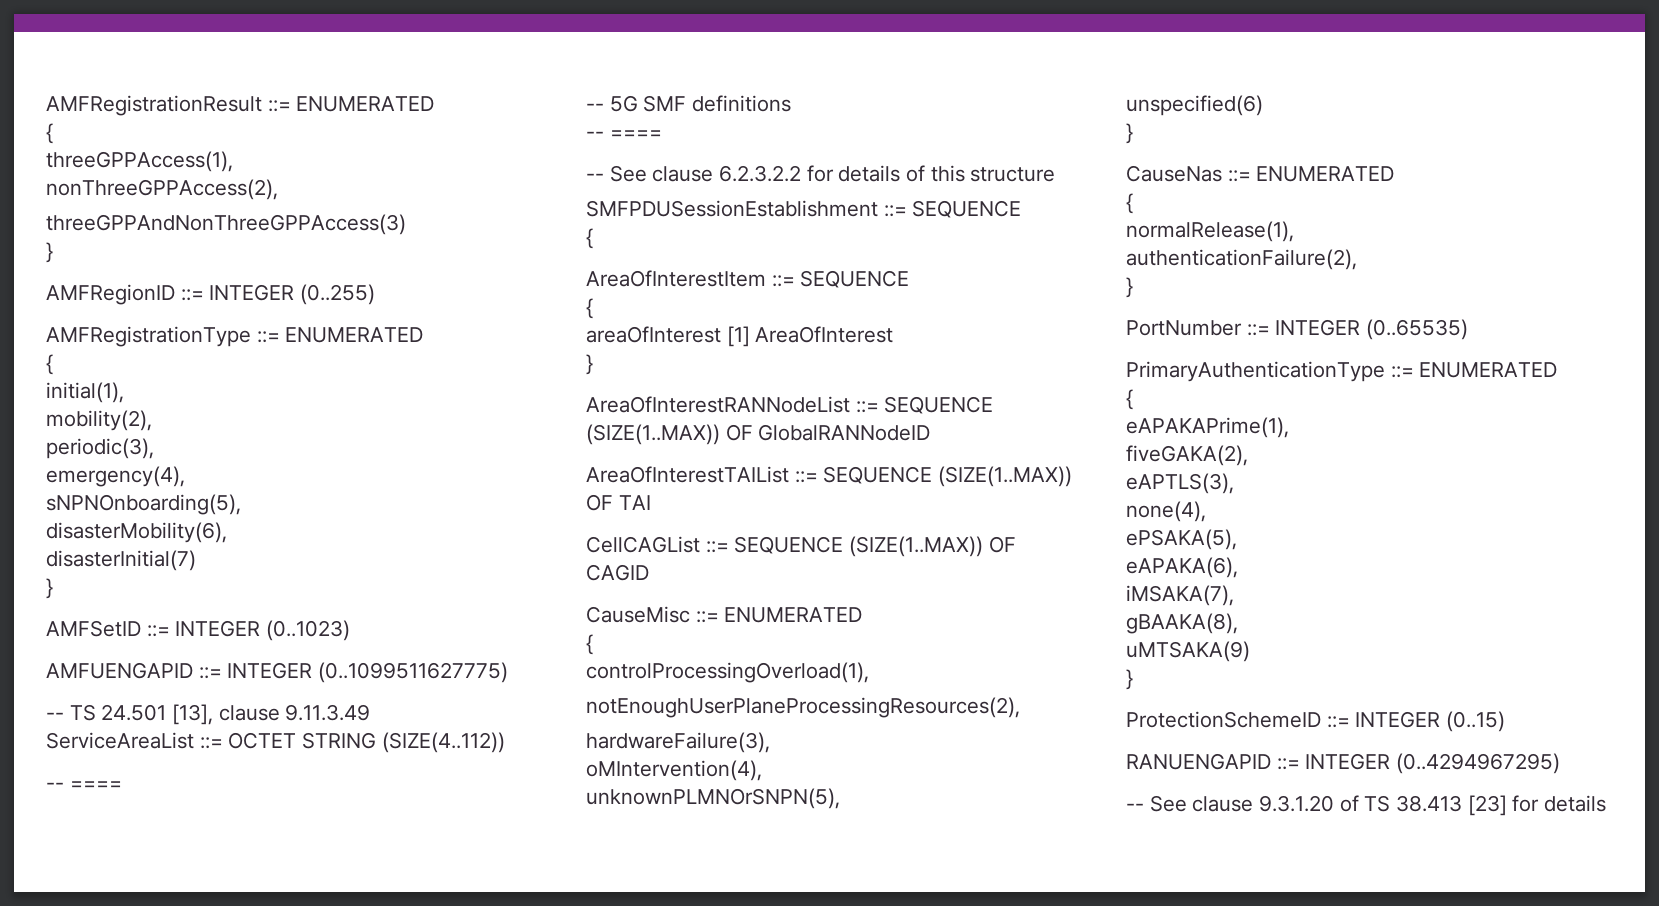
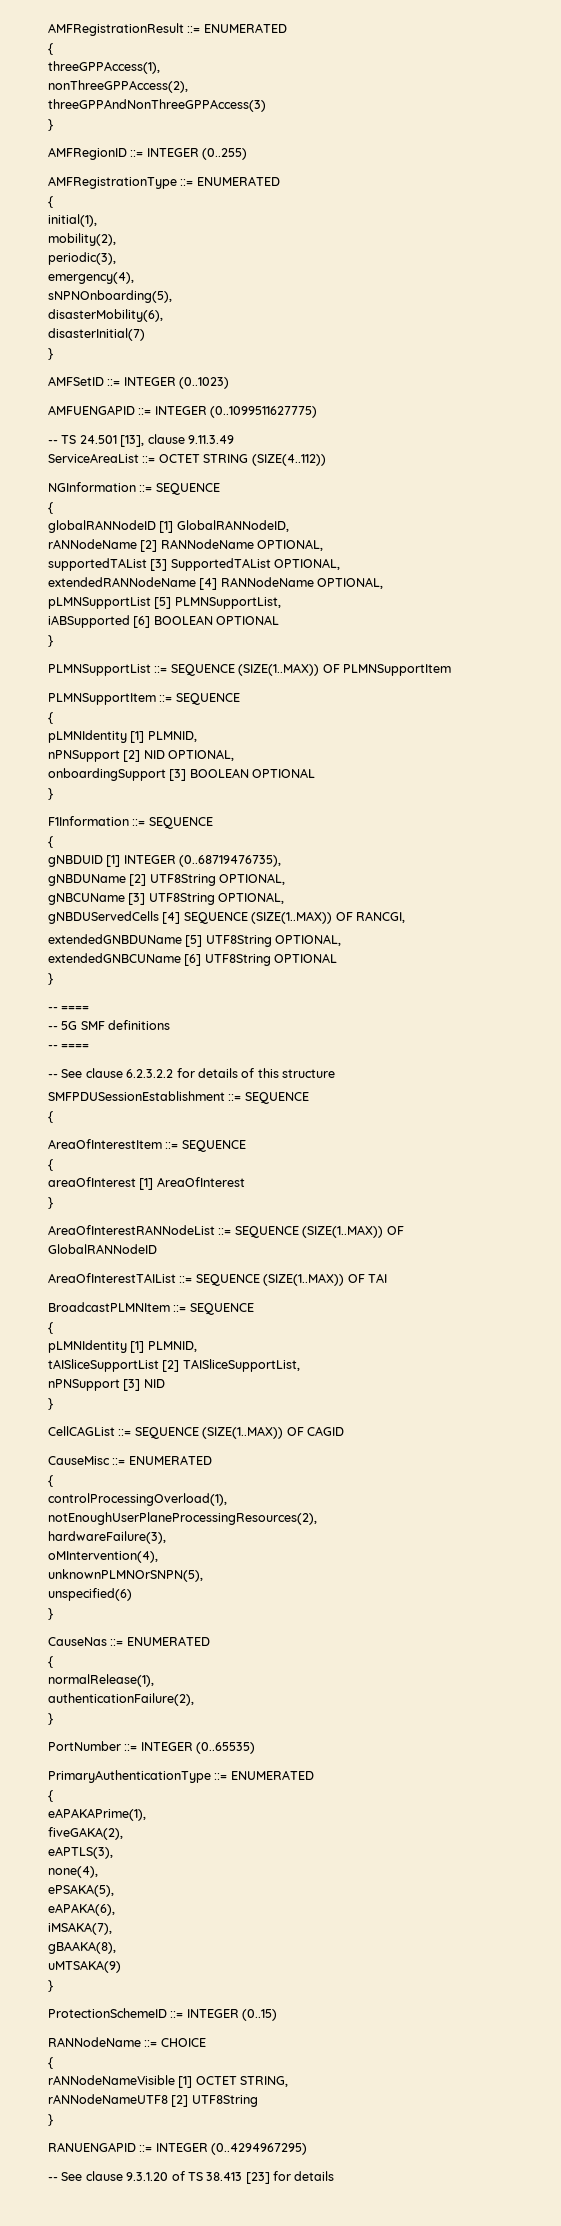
(505, 742) none -> [48,482,220,495] [48,502,53,514] [48,520,289,533] [48,539,324,552] [48,558,341,571] [48,577,384,590] [48,597,281,609] [48,615,280,628] [48,635,53,647] [48,663,451,676] [48,693,240,705] [48,712,53,724] [48,730,197,743] [48,749,235,762] [48,768,316,781] [48,788,53,800] [48,816,213,829] [48,836,53,848] [48,855,282,867] [48,873,286,886] [48,892,285,905] [48,911,405,924] [48,934,342,947] [48,953,338,966] [48,973,53,985] // NGInformation ::= SEQUENCE // { // globalRANNodeID [1] GlobalRANNodeID, // rANNodeName [2] RANNodeName OPTIONAL, // supportedTAList [3] SupportedTAList OPTIONAL, // extendedRANNodeName [4] RANNodeName OPTIONAL, // pLMNSupportList [5] PLMNSupportList, // iABSupported [6] BOOLEAN OPTIONAL // } // PLMNSupportList ::= SEQUENCE (SIZE(1..MAX)) OF PLMNSupportItem // PLMNSupportItem ::= SEQUENCE // { // pLMNIdentity [1] PLMNID, // nPNSupport [2] NID OPTIONAL, // onboardingSupport [3] BOOLEAN OPTIONAL // } // F1Information ::= SEQUENCE // { // gNBDUID [1] INTEGER (0..68719476735), // gNBDUName [2] UTF8String OPTIONAL, // gNBCUName [3] UTF8String OPTIONAL, // gNBDUServedCells [4] SEQUENCE (SIZE(1..MAX)) OF RANCGI, // extendedGNBDUName [5] UTF8String OPTIONAL, // extendedGNBCUName [6] UTF8String OPTIONAL // }
(651, 502) none -> [48,1302,254,1315] [48,1322,53,1334] [48,1340,197,1353] [48,1359,300,1372] [48,1379,165,1391] [48,1398,53,1410] // BroadcastPLMNItem ::= SEQUENCE // { // pLMNIdentity [1] PLMNID, // tAISliceSupportList [2] TAISliceSupportList, // nPNSupport [3] NID // }
(1506, 721) none -> [48,2037,206,2047] [48,2057,53,2069] [48,2075,289,2088] [48,2094,258,2107] [48,2114,53,2126] // RANNodeName ::= CHOICE // { // rANNodeNameVisible [1] OCTET STRING, // rANNodeNameUTF8 [2] UTF8String // }

